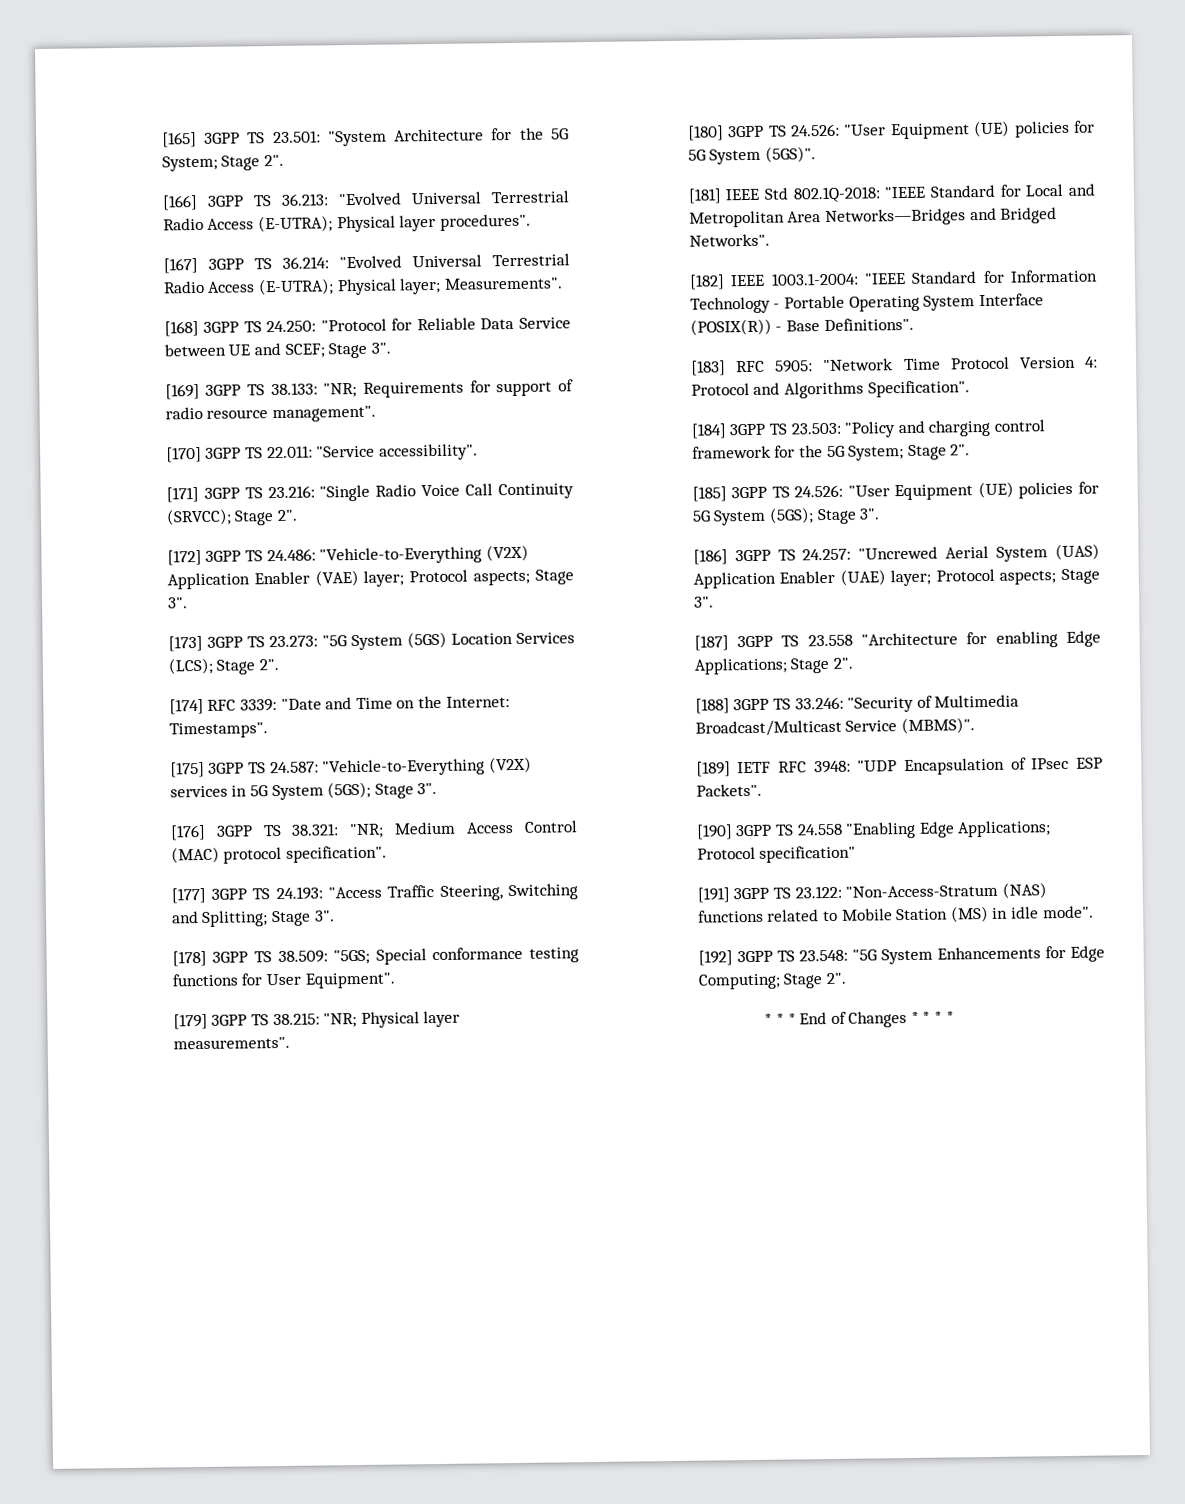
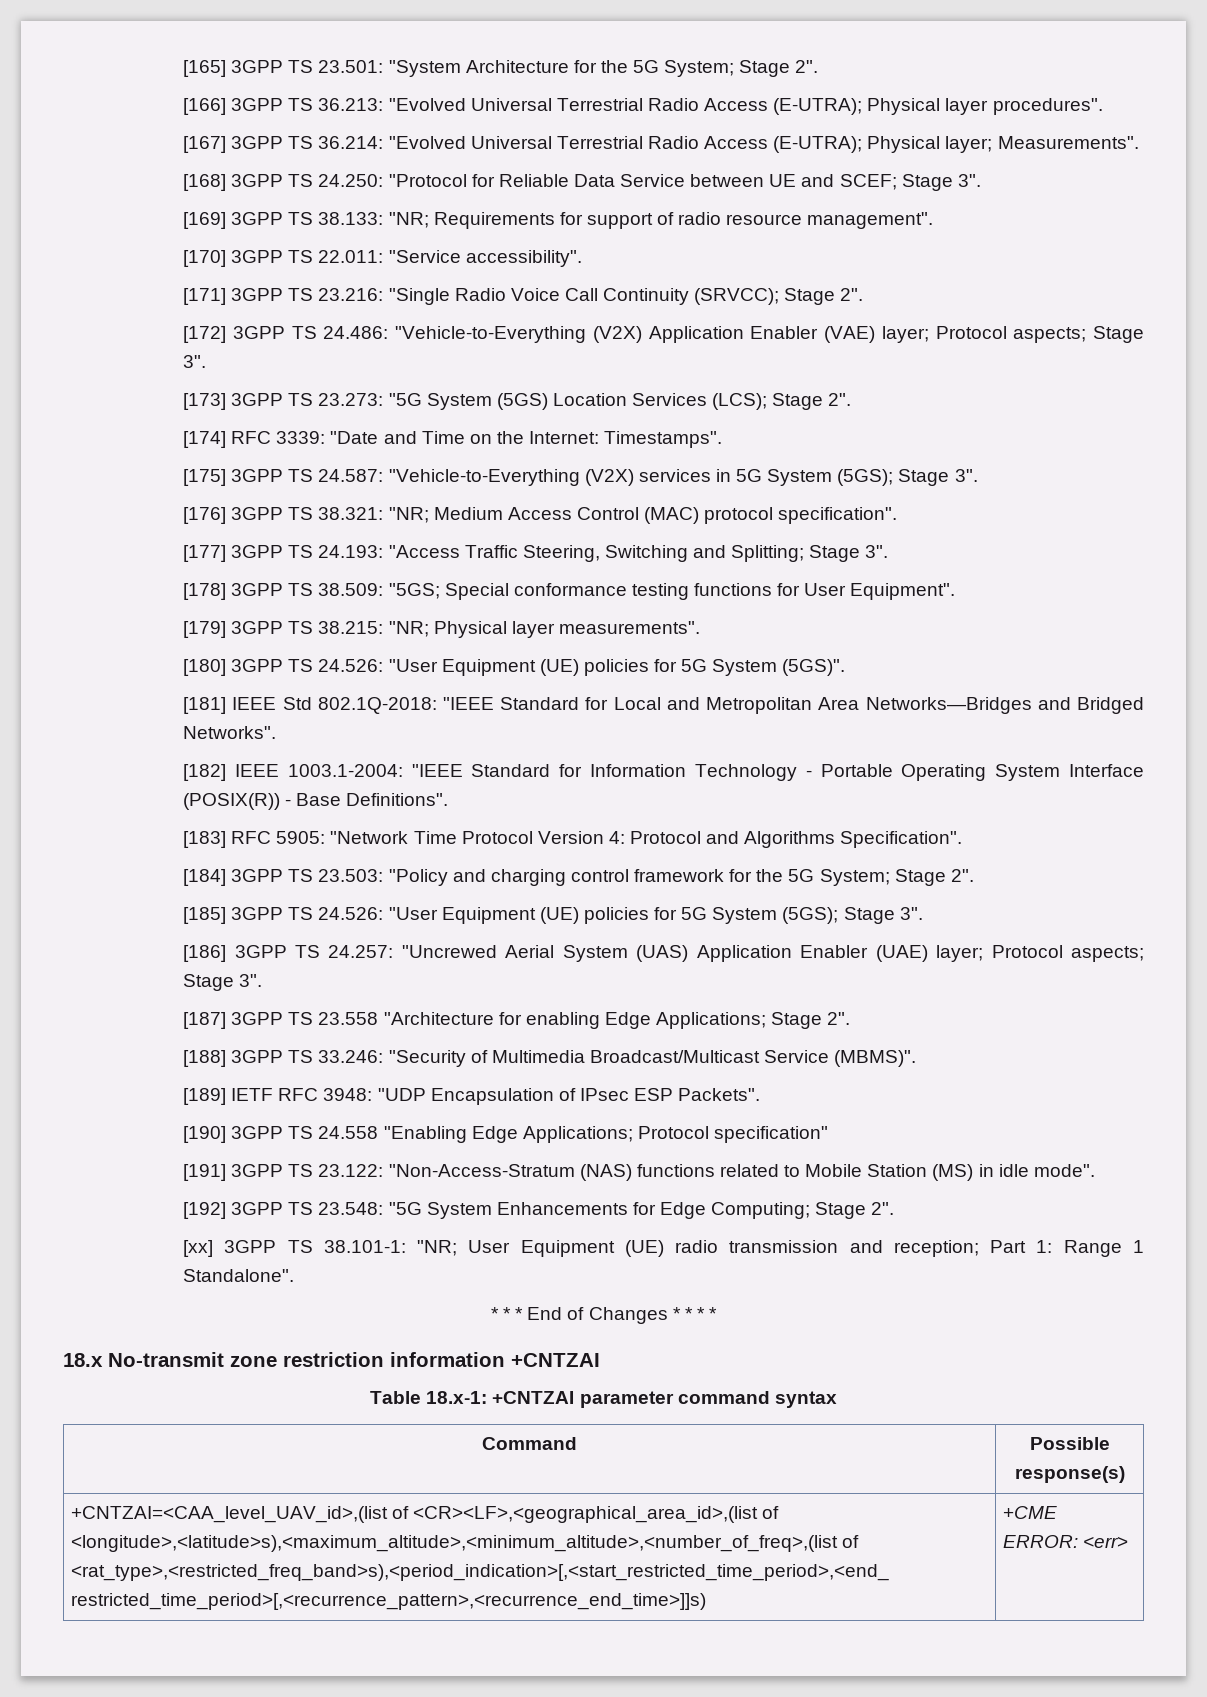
(846, 978) none -> [183,1240,1145,1257] [183,1269,295,1282] // [xx] 3GPP TS 38.101-1: "NR; User Equipment (UE) radio transmission and reception; Part 1: Range 1 Standalone".
(954, 1017) none -> [63,1352,600,1367] [370,1391,837,1408] [482,1437,577,1450] [1029,1437,1110,1450] [1014,1466,1125,1483] [70,1506,780,1523] [70,1535,860,1552] [70,1564,889,1581] [70,1593,706,1610] [1002,1506,1057,1519] [1002,1535,1129,1548] // 18.x No-transmit zone restriction information +CNTZAI // Table 18.x-1: +CNTZAI parameter command syntax // Command | Possible response(s) // +CNTZAI=<CAA_level_UAV_id>,(list of <CR><LF>,<geographical_area_id>,(list of <longitude>,<latitude>s),<maximum_altitude>,<minimum_altitude>,<number_of_freq>,(list of <rat_type>,<restricted_freq_band>s),<period_indication>[,<start_restricted_time_period>,<end_ restricted_time_period>[,<recurrence_pattern>,<recurrence_end_time>]]s) | +CME ERROR: <err>

